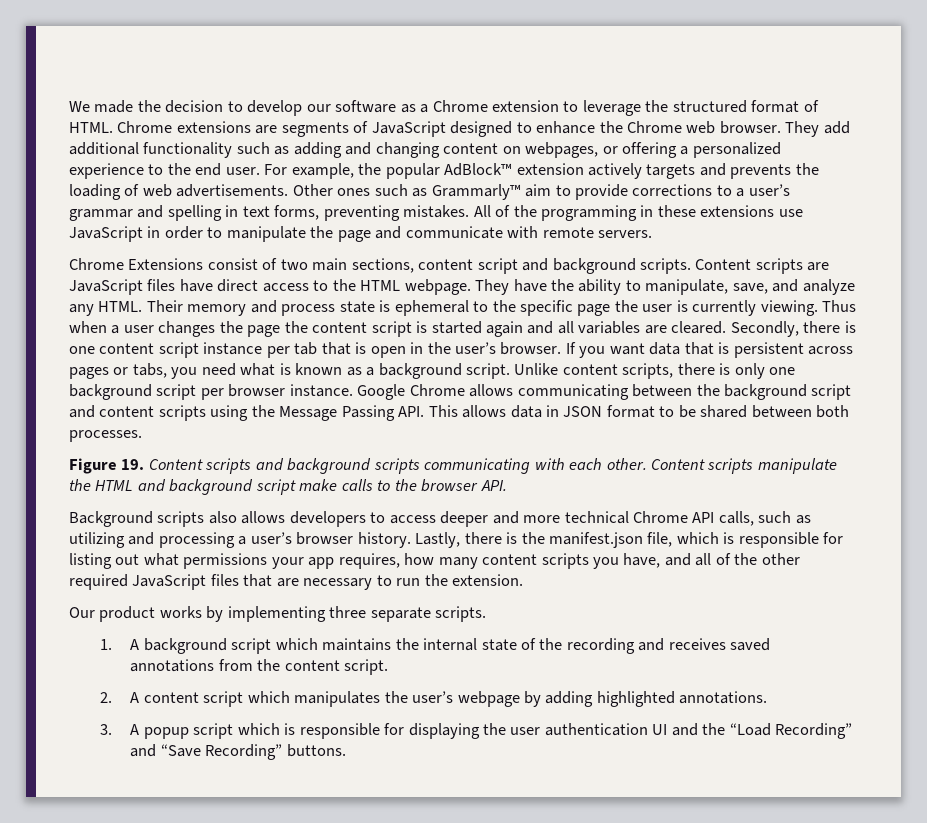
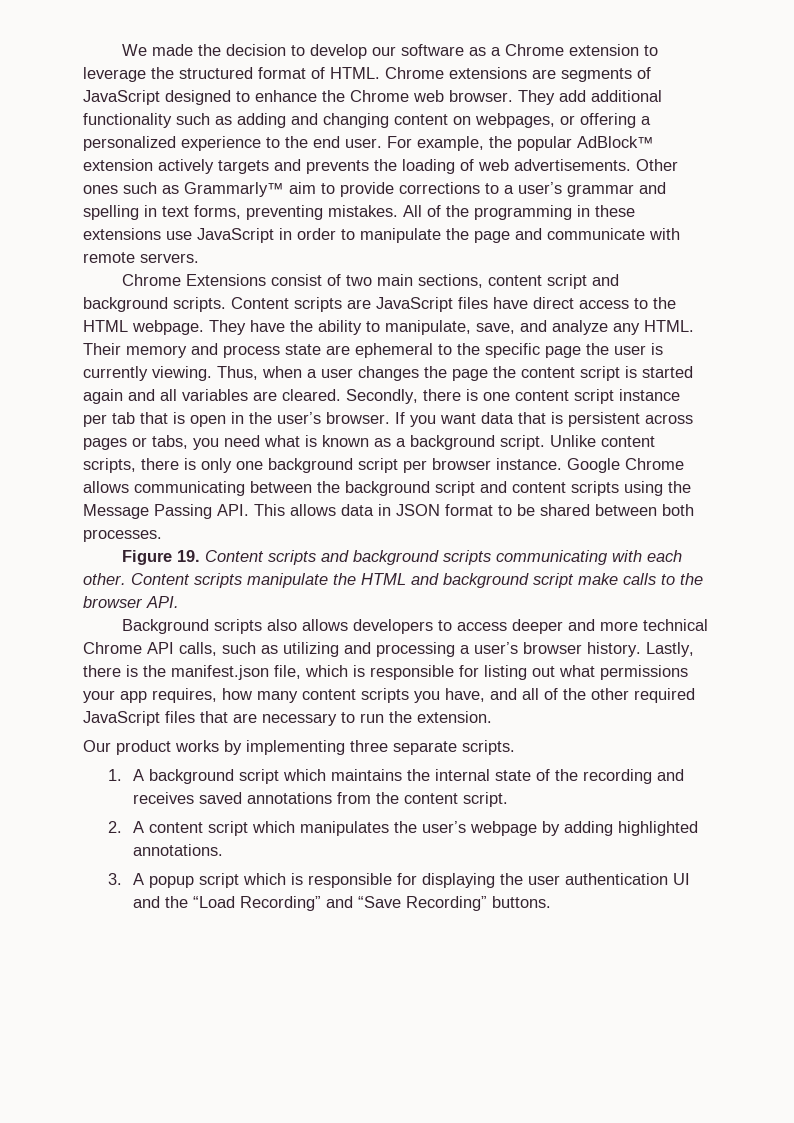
[379,300,391,312] is -> [326,345,350,355] are
[822,300,857,312] Thus -> [217,366,258,380] Thus,

